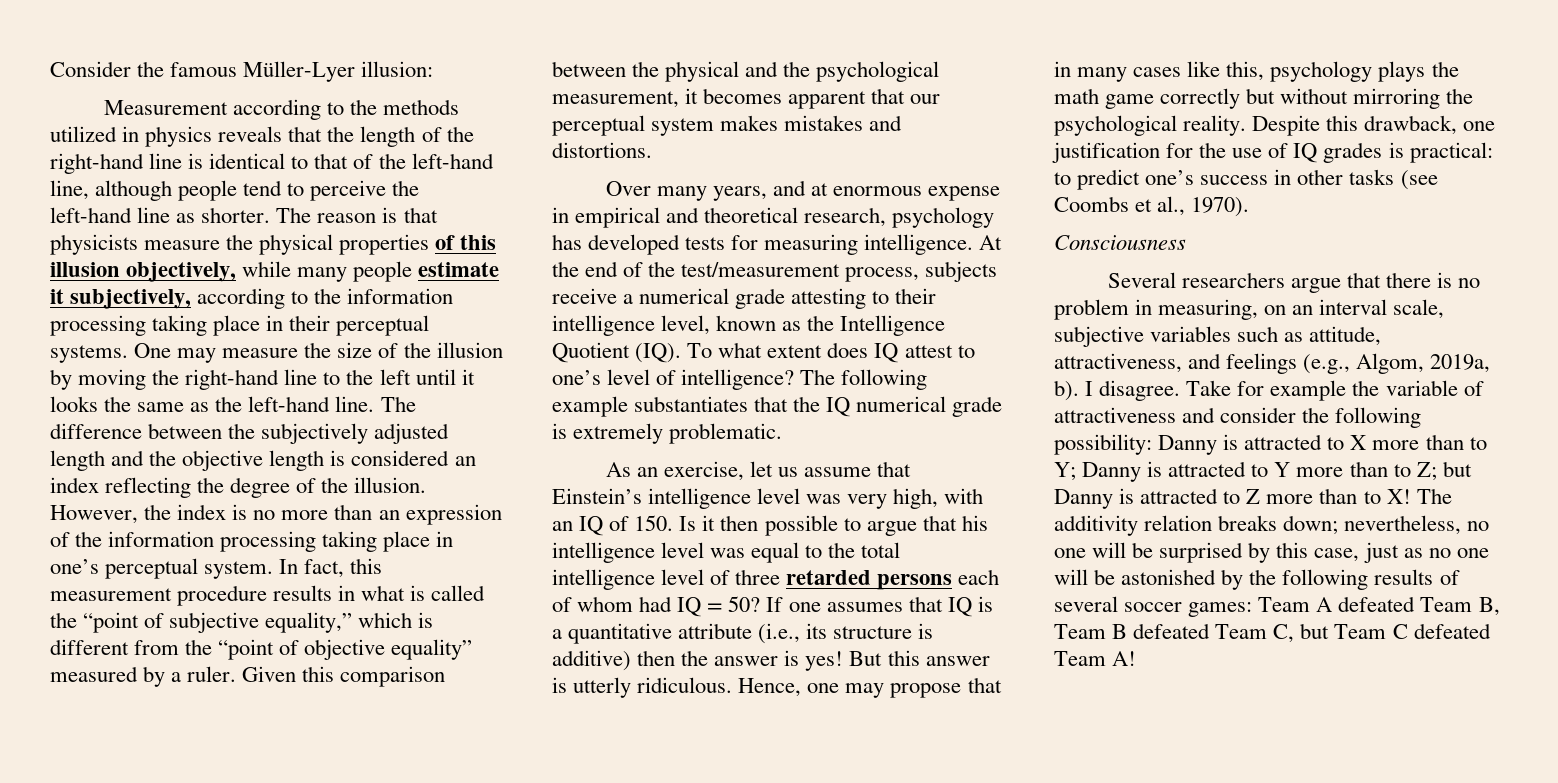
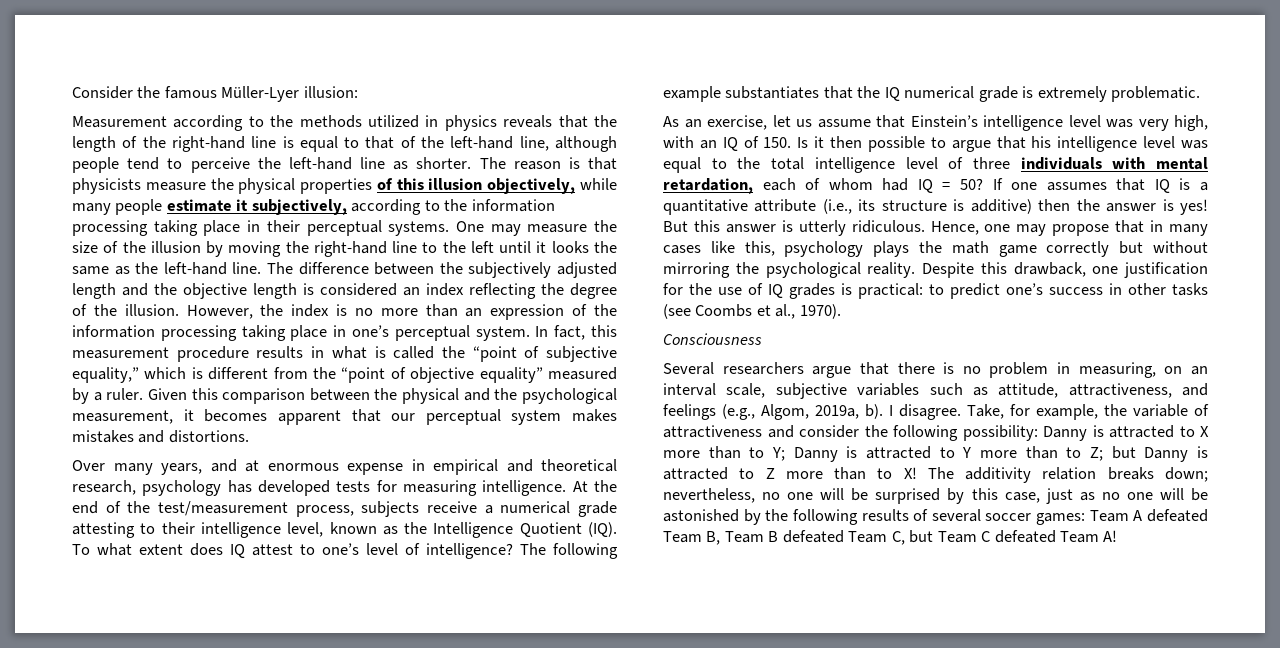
[209,153,286,169] identical -> [299,136,338,152] equal
[786,570,953,590] retarded persons -> [1020,157,1208,170] [663,178,753,194] individuals with mental retardation,
[1186,380,1347,401] Take for example -> [967,404,1098,420] Take, for example,

